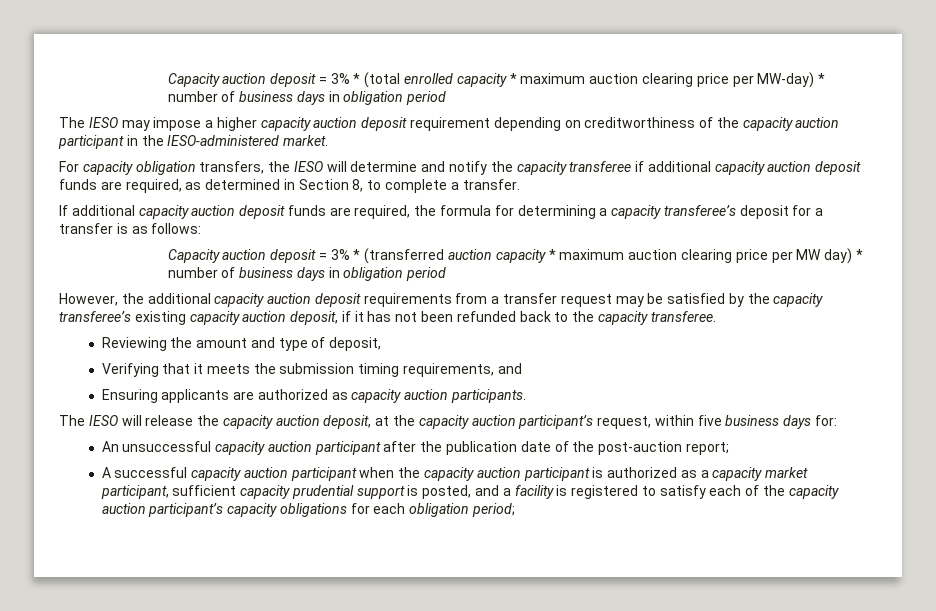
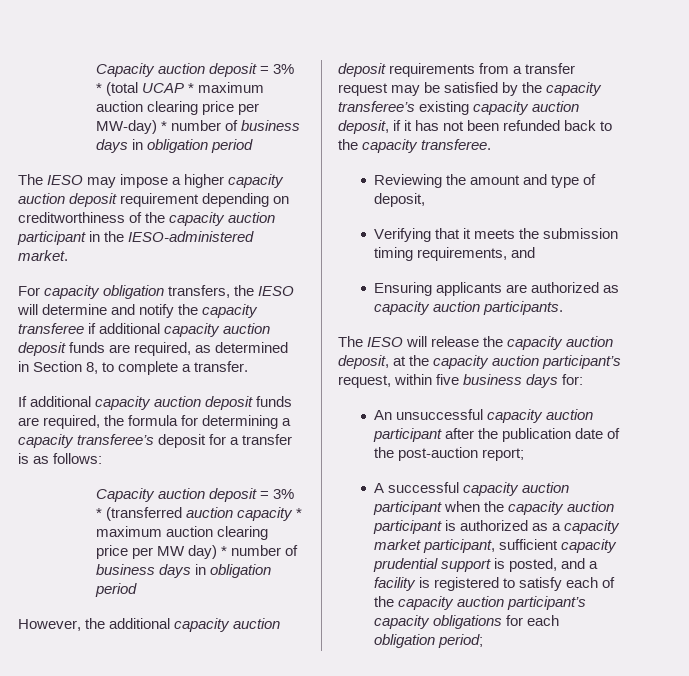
[404,73,507,87] enrolled capacity -> [142,83,185,93] UCAP

